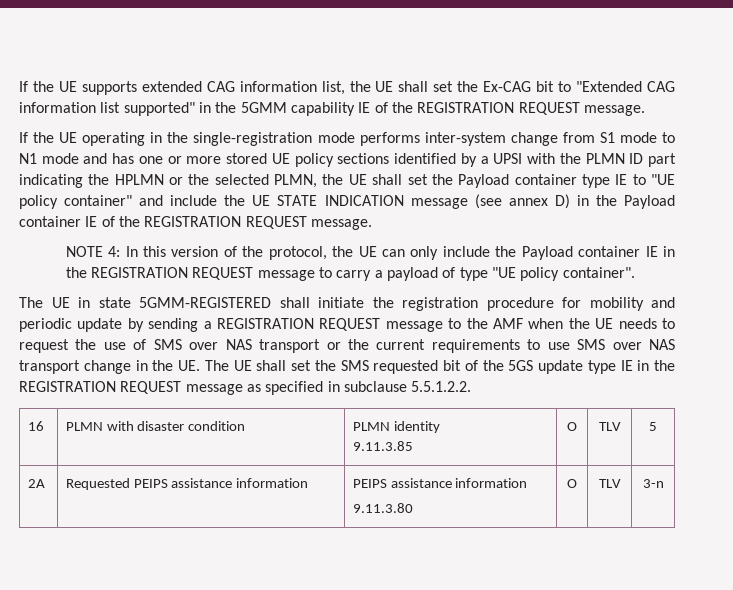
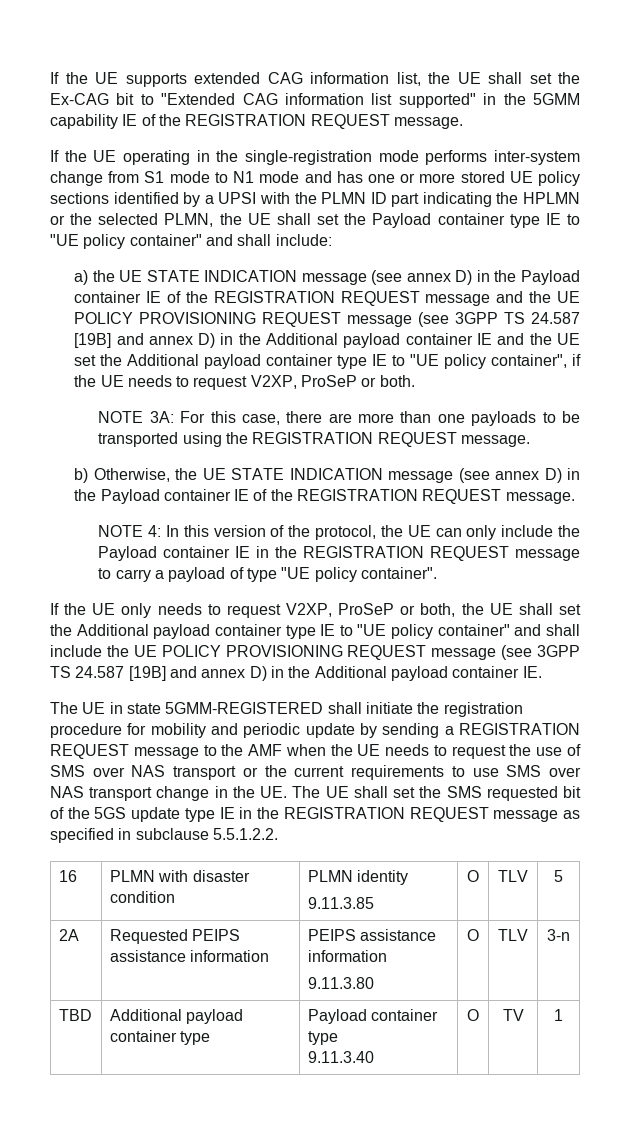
[170,195,218,206] include -> [237,234,332,246] [74,270,581,285] [74,291,580,306] [74,312,580,327] [74,333,580,348] [74,354,581,369] [74,375,415,390] [98,411,580,426] [98,432,530,447] [74,468,170,483] shall include: // a) the UE STATE INDICATION message (see annex D) in the Payload container IE of the REGISTRATION REQUEST message and the UE POLICY PROVISIONING REQUEST message (see 3GPP TS 24.587 [19B] and annex D) in the Additional payload container IE and the UE set the Additional payload container type IE to "UE policy container", if the UE needs to request V2XP, ProSeP or both. // NOTE 3A: For this case, there are more than one payloads to be transported using the REGISTRATION REQUEST message. // b) Otherwise,
(635, 272) none -> [50,603,582,618] [50,624,580,639] [50,645,580,660] [50,666,542,681] // If the UE only needs to request V2XP, ProSeP or both, the UE shall set the Additional payload container type IE to "UE policy container" and shall include the UE POLICY PROVISIONING REQUEST message (see 3GPP TS 24.587 [19B] and annex D) in the Additional payload container IE.
(664, 483) none -> [58,1009,92,1021] [109,1009,244,1024] [109,1030,211,1045] [307,1009,439,1024] [307,1031,338,1045] [307,1051,374,1063] [467,1009,479,1021] [502,1009,524,1021] [554,1009,563,1021] // TBD | Additional payload container type | Payload container type // 9.11.3.40 | O | TV | 1

